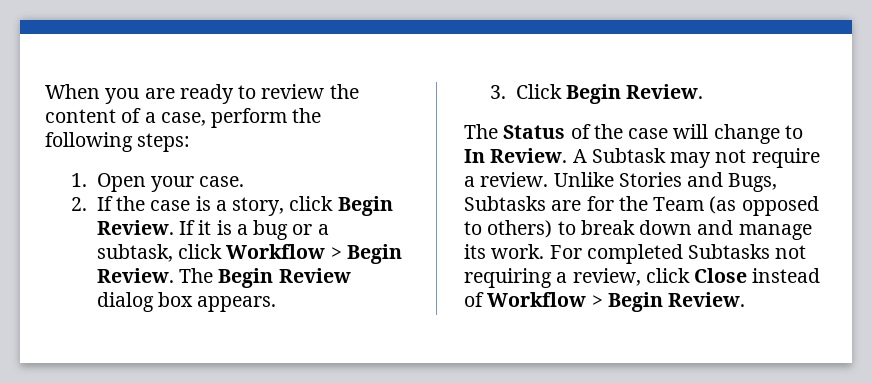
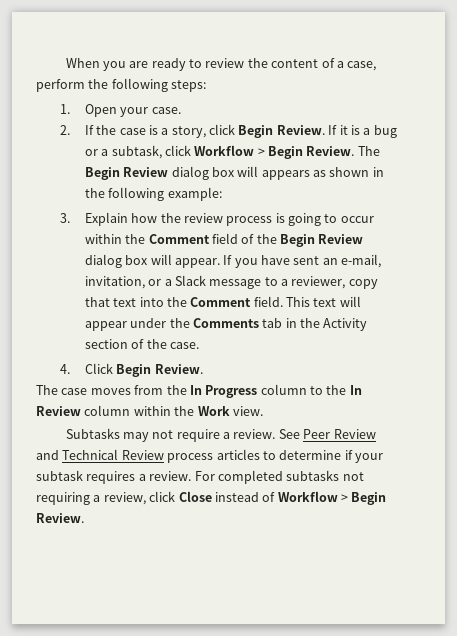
[197,296,277,312] [489,84,704,104] [464,124,803,144] [464,148,666,163] appears. // 3. Click Begin Review. // The Status of the case will change to In Review. A Subtask -> [237,166,384,180] [84,187,222,201] [60,212,374,226] [84,233,364,247] [84,254,382,268] [84,275,378,289] [84,296,361,307] [84,318,368,331] [84,339,199,349] [60,363,203,377] [36,384,362,398] [36,405,263,416] [65,428,120,439] will appears as shown in the following example: // 3. Explain how the review process is going to occur within the Comment field of the Begin Review dialog box will appear. If you have sent an e-mail, invitation, or a Slack message to a reviewer, copy that text into the Comment field. This text will appear under the Comments tab in the Activity section of the case. // 4. Click Begin Review. // The case moves from the In Progress column to the In Review column within the Work view. // Subtasks
[553,172,778,192] [464,196,819,216] [464,220,812,240] [464,244,545,259] Unlike Stories and Bugs, Subtasks are for the Team (as opposed to others) to break down and manage its work. -> [278,429,376,439] [36,449,383,463] [36,470,192,484] See Peer Review and Technical Review process articles to determine if your subtask requires a review.
[688,244,771,259] Subtasks -> [286,470,340,481] subtasks

